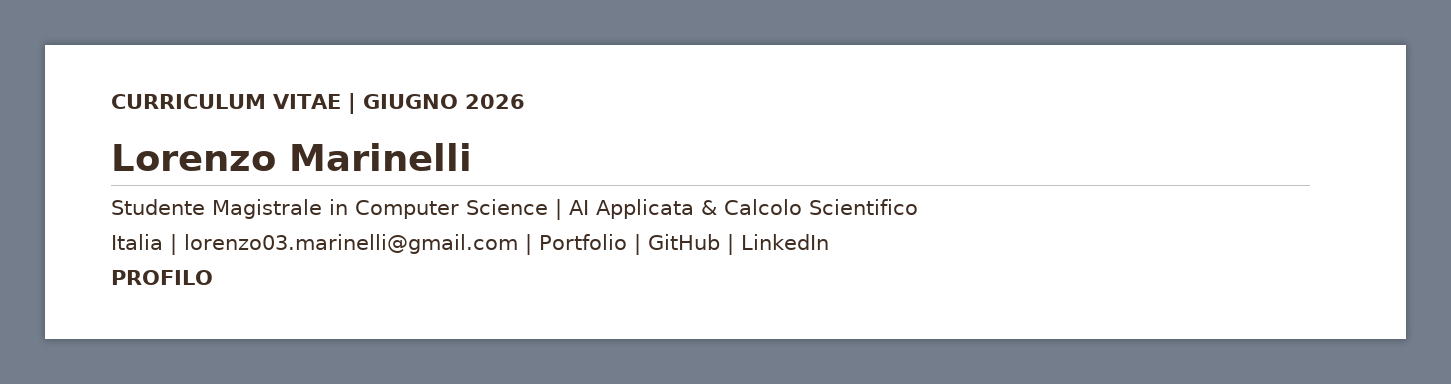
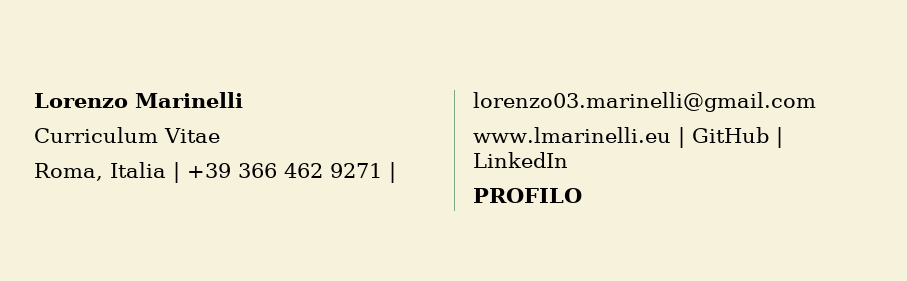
[111,93,525,114] [111,143,472,171] [111,199,918,220] [111,234,163,250] CURRICULUM VITAE | GIUGNO 2026 // Lorenzo Marinelli // Studente Magistrale in Computer Science | AI Applicata & Calcolo Scientifico // Italia -> [34,92,243,108] [34,127,220,143] [34,162,382,183] Lorenzo Marinelli // Curriculum Vitae // Roma, Italia | +39 366 462 9271
[525,234,627,255] | Portfolio -> [473,127,671,143] // www.lmarinelli.eu

